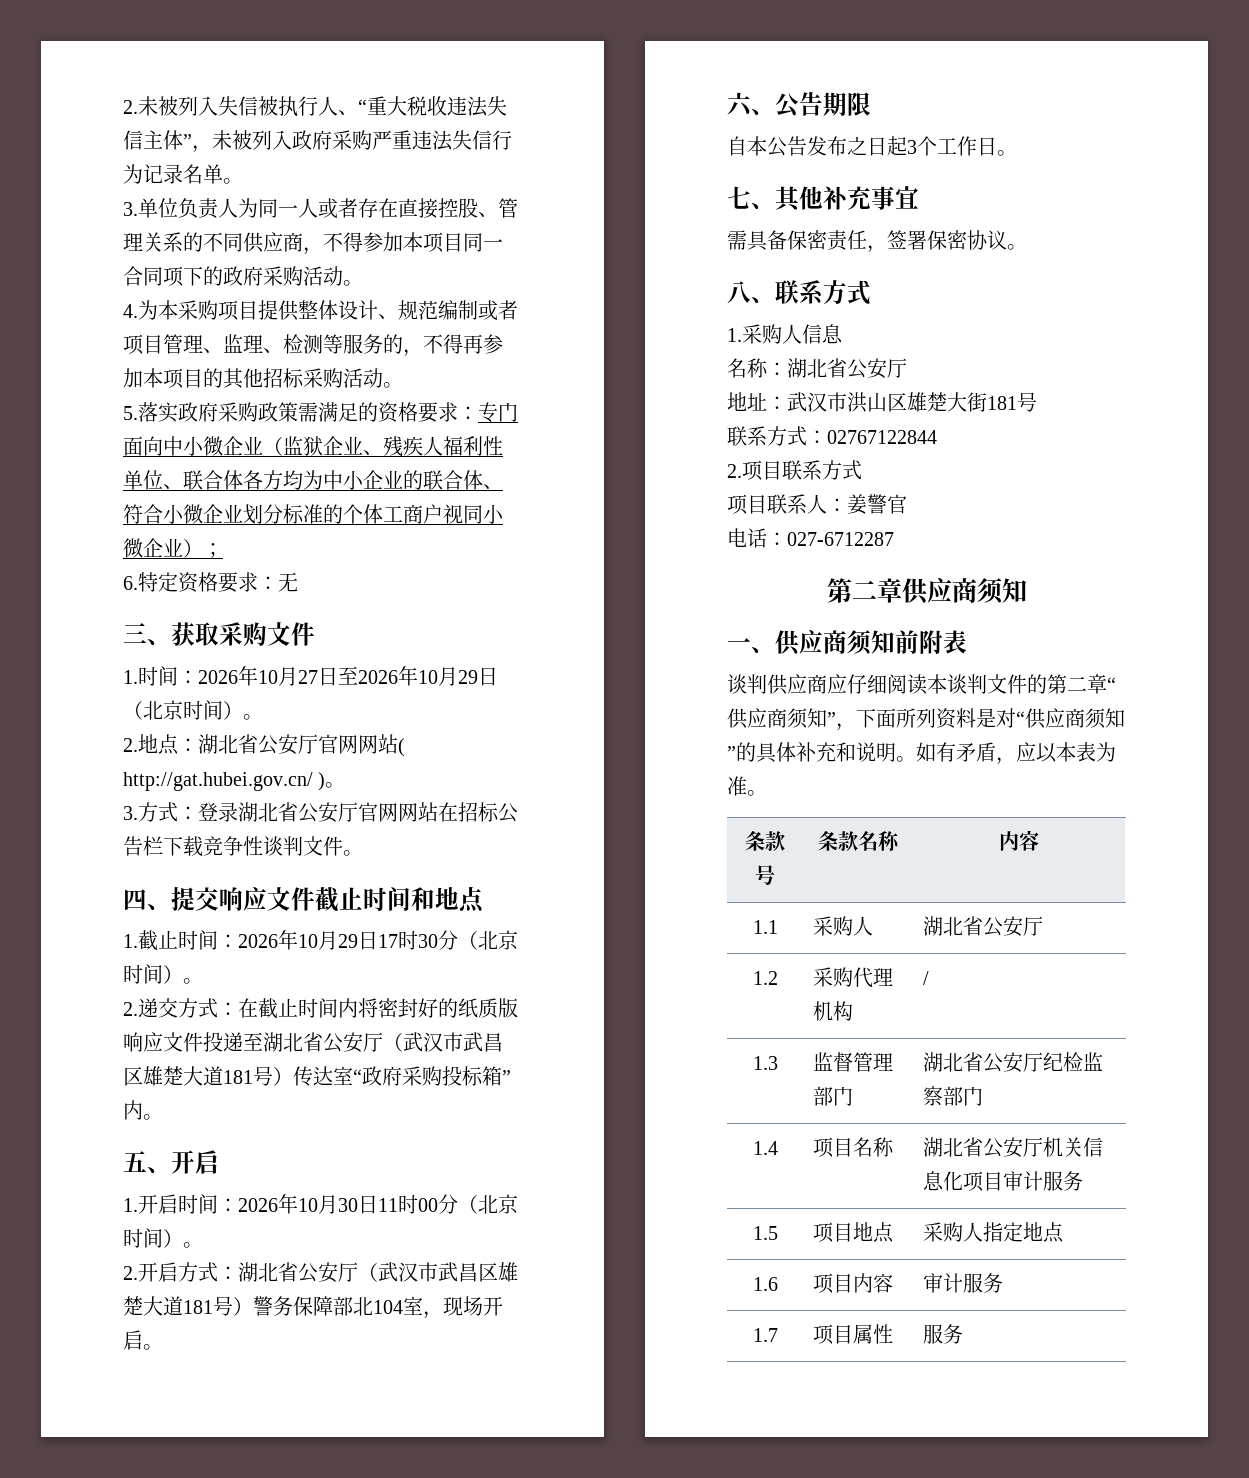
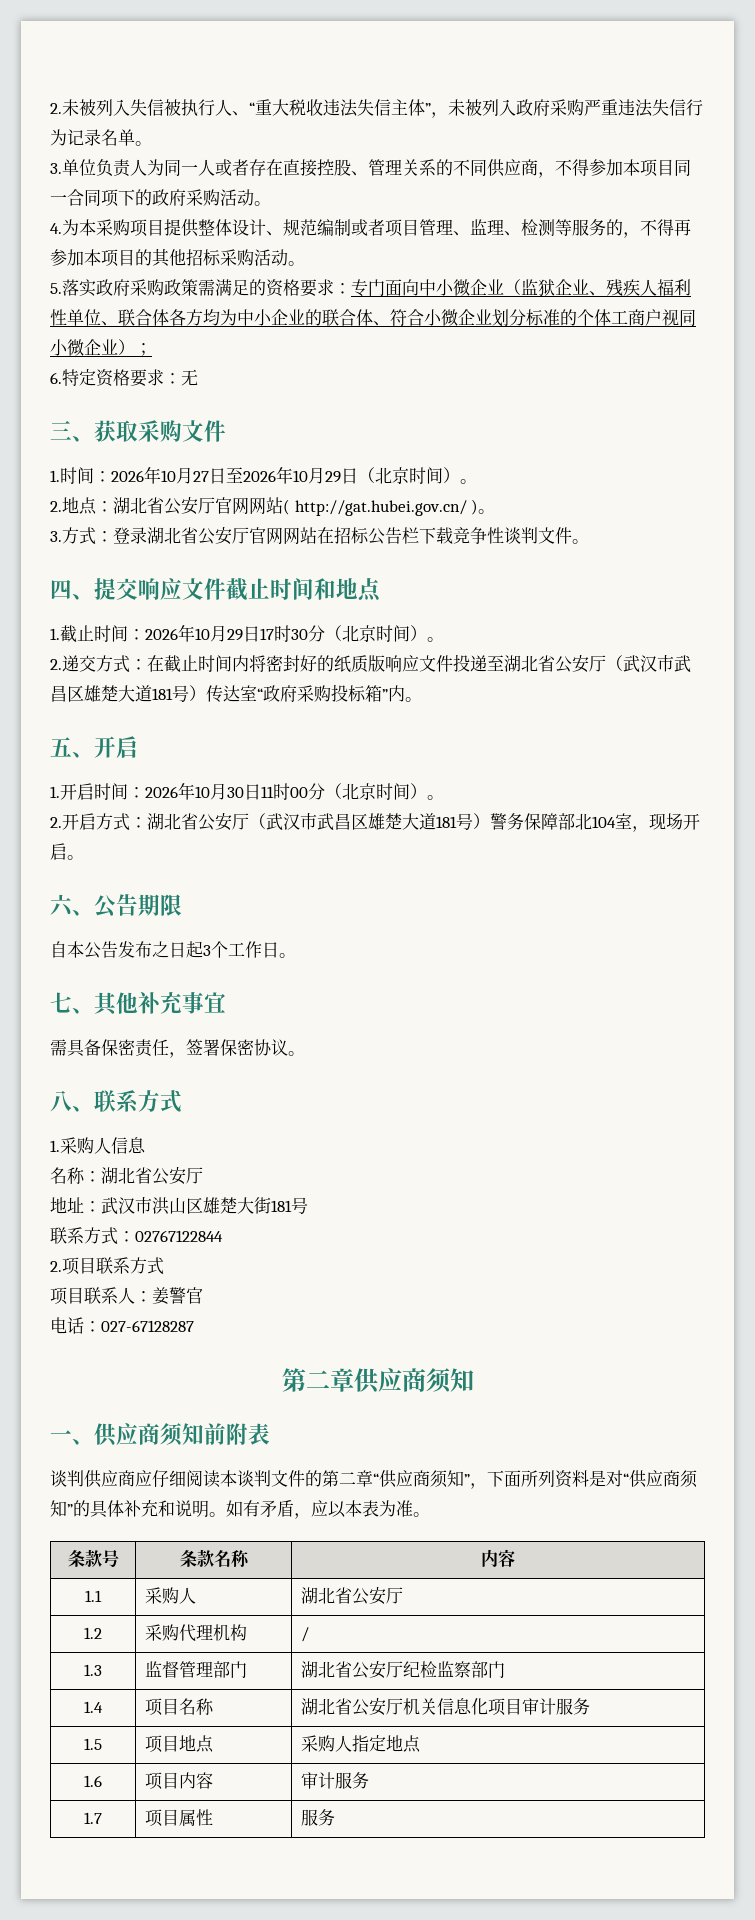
[787,532,894,546] 027-6712287 -> [101,1320,194,1332] 027-67128287

